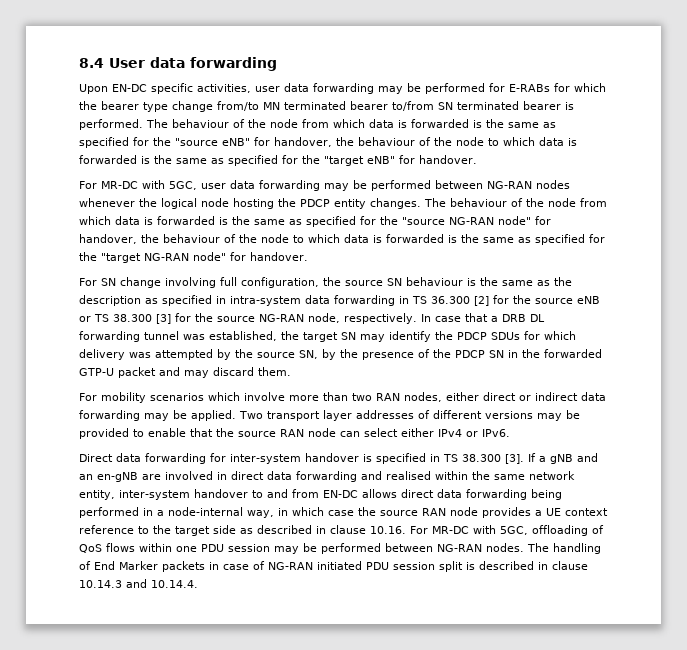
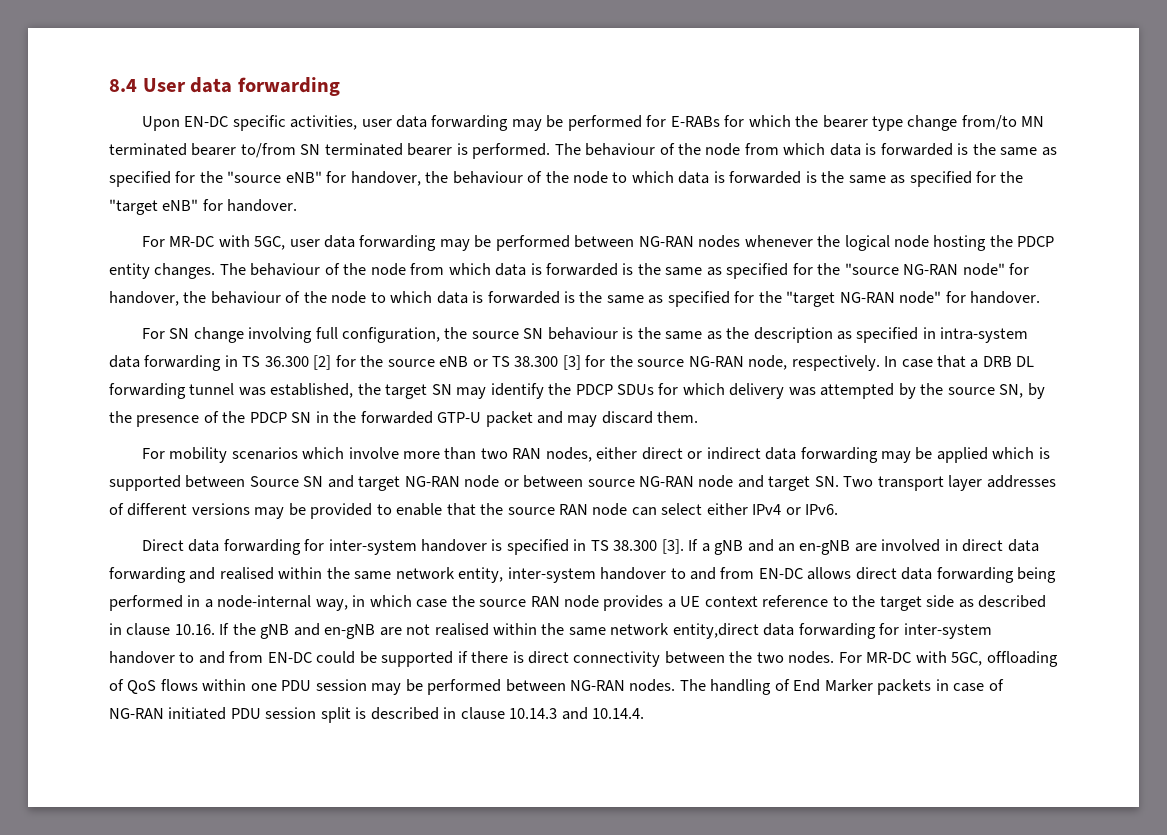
[191,410,236,421] applied. -> [936,447,1050,463] [109,475,839,491] applied which is supported between Source SN and target NG-RAN node or between source NG-RAN node and target SN.
(406, 530) none -> [219,623,992,639] [109,651,835,667] If the gNB and en-gNB are not realised within the same network entity,direct data forwarding for inter-system handover to and from EN-DC could be supported if there is direct connectivity between the two nodes.

